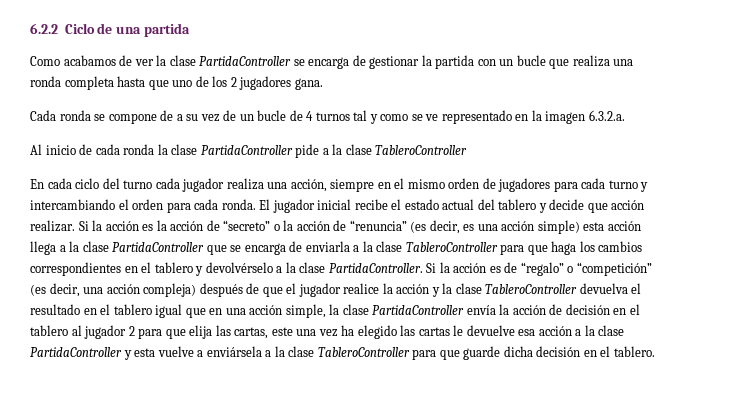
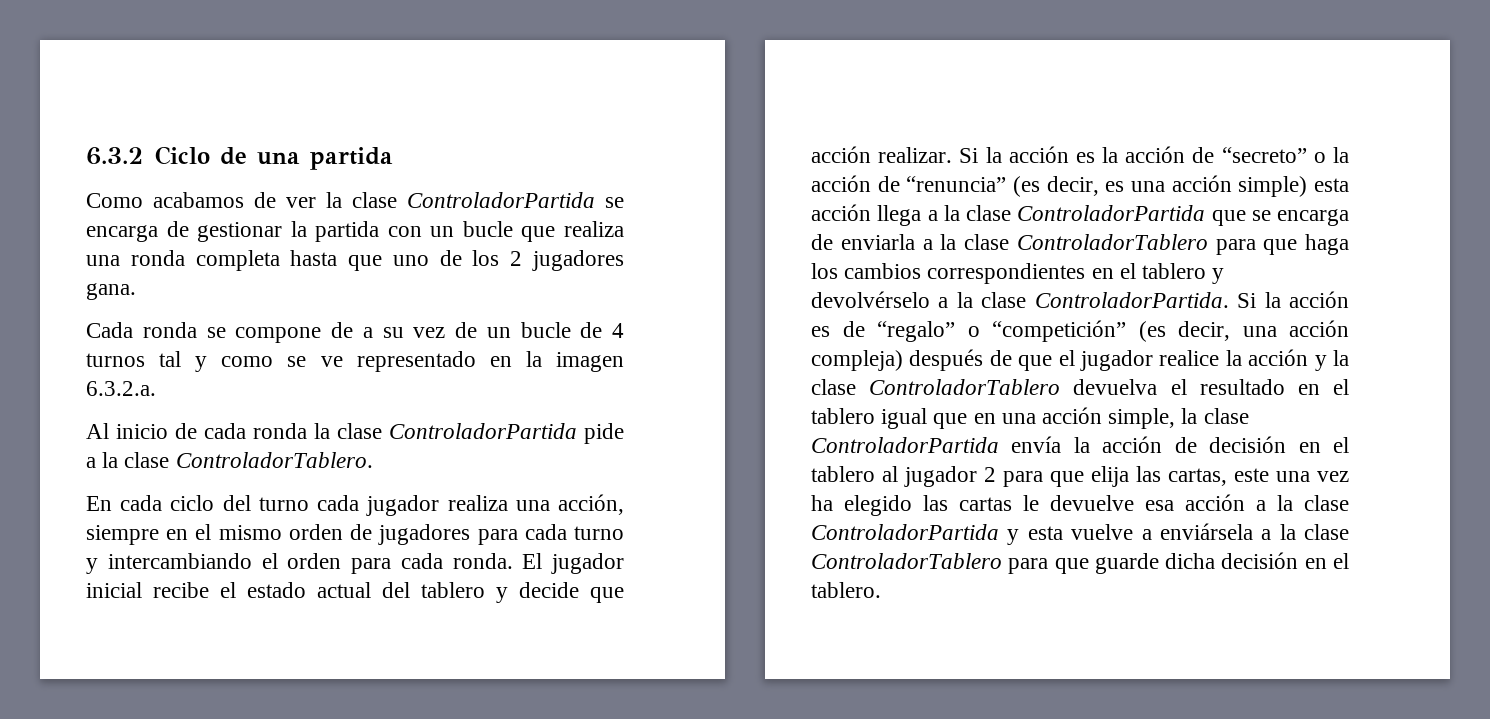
[30,23,58,34] 6.2.2 -> [86,147,143,165] 6.3.2
[199,56,292,66] PartidaController -> [407,192,595,208] ControladorPartida
[200,145,293,155] PartidaController -> [389,423,577,439] ControladorPartida
[375,145,468,155] TableroController -> [175,452,373,468] ControladorTablero.
[112,242,205,252] PartidaController -> [1017,205,1206,221] ControladorPartida
[405,242,498,252] TableroController -> [1016,234,1208,250] ControladorTablero
[328,263,423,273] PartidaController. -> [1034,292,1229,308] ControladorPartida.
[485,284,578,294] TableroController -> [869,379,1061,395] ControladorTablero
[372,305,465,315] PartidaController -> [811,437,999,453] ControladorPartida
[30,347,122,357] PartidaController -> [811,524,999,540] ControladorPartida
[317,347,410,357] TableroController -> [811,553,1002,569] ControladorTablero

